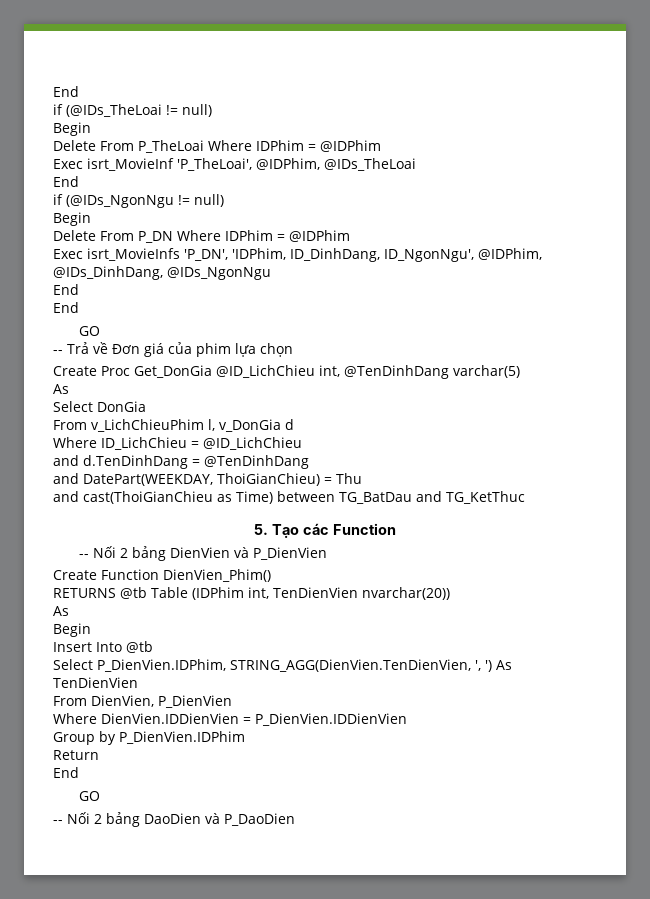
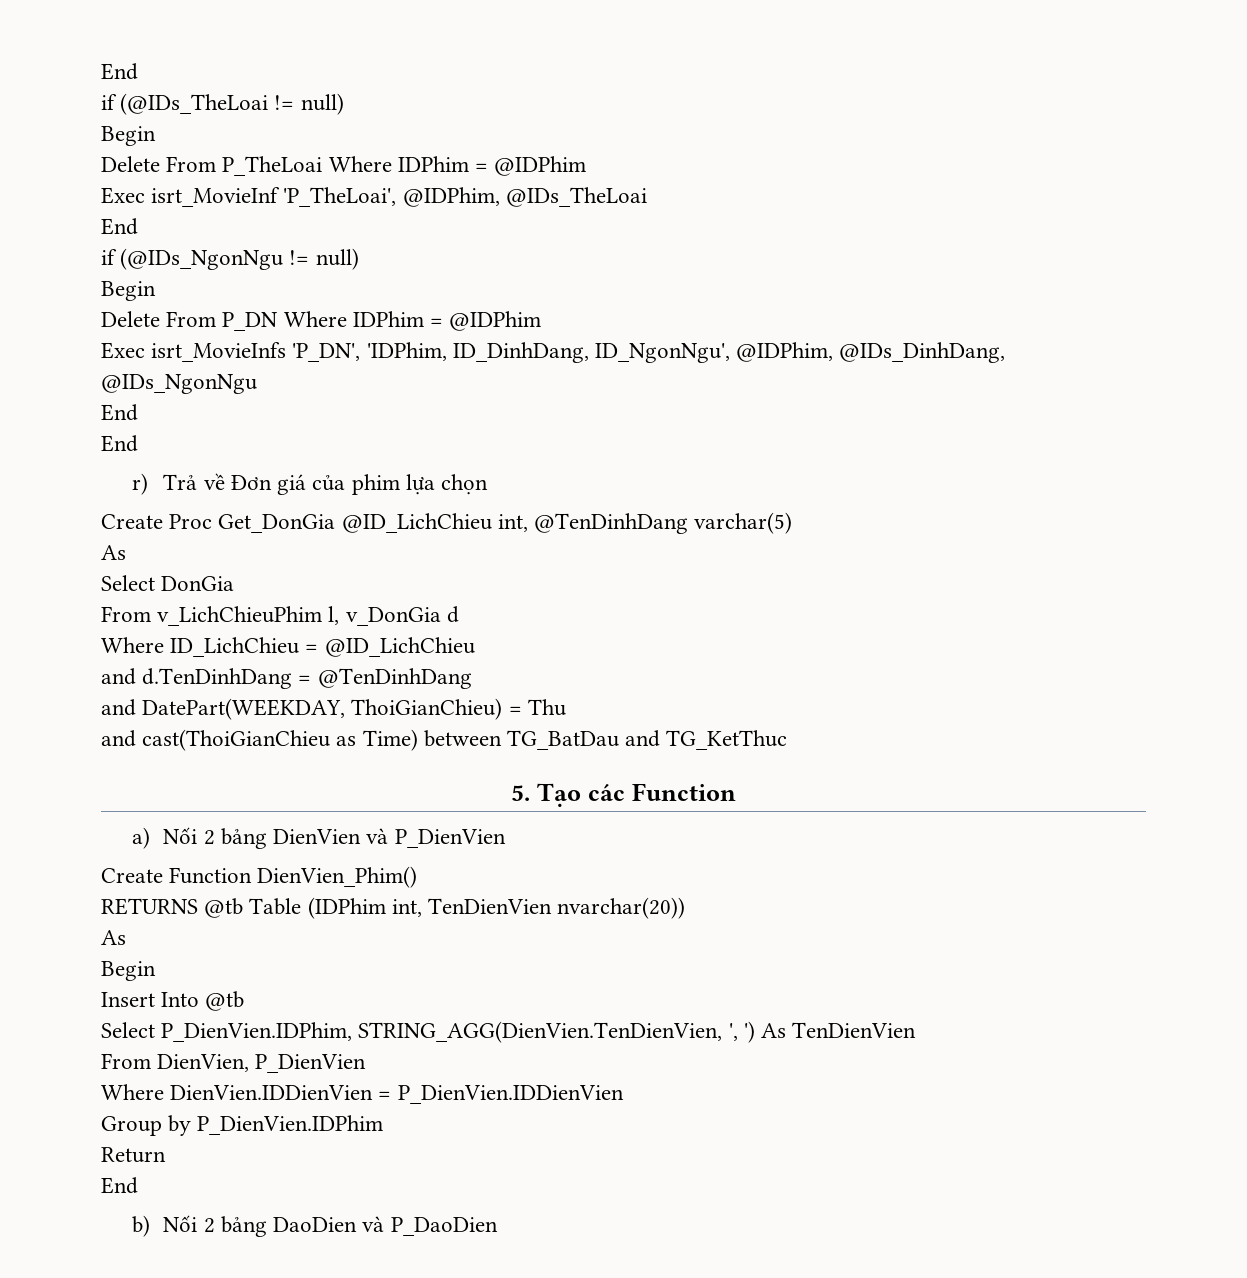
[78,326,100,336] [53,350,63,354] GO // -- -> [132,473,149,495] r)
[78,554,89,558] -- -> [132,827,151,849] a)
[78,791,100,801] [53,820,63,824] GO // -- -> [132,1215,151,1237] b)

